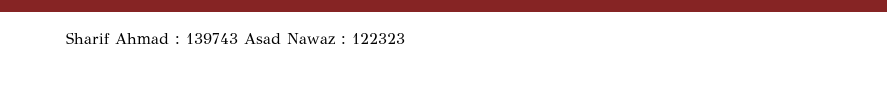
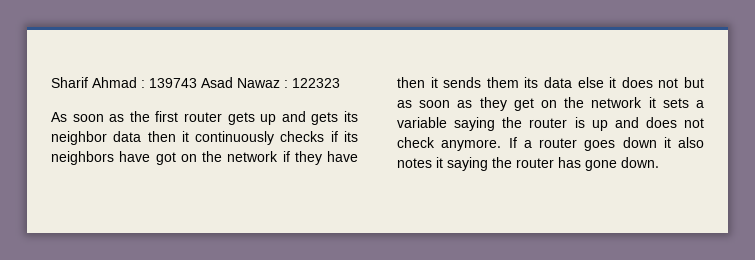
(405, 38) none -> [51,111,358,125] [51,131,358,145] [51,151,358,165] [397,77,704,88] [397,97,704,111] [397,117,704,131] [397,137,704,151] [397,157,659,171] // As soon as the first router gets up and gets its neighbor data then it continuously checks if its neighbors have got on the network if they have then it sends them its data else it does not but as soon as they get on the network it sets a variable saying the router is up and does not check anymore. If a router goes down it also notes it saying the router has gone down.

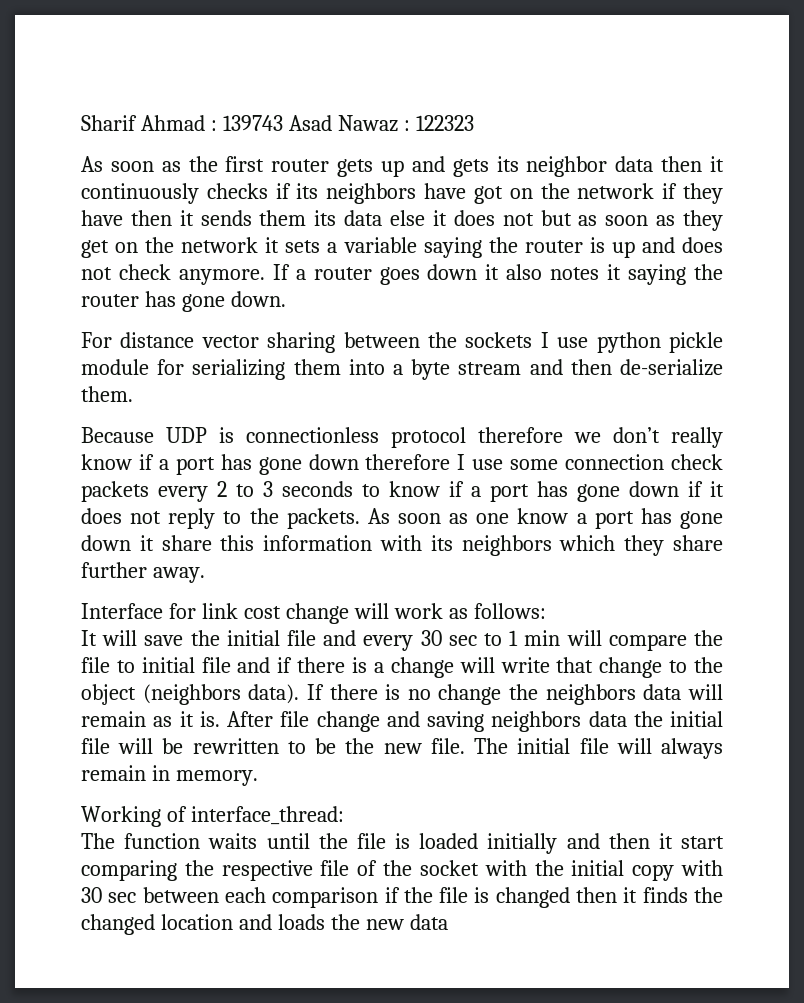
(659, 162) none -> [81,332,723,353] [81,359,723,380] [81,386,133,402] [81,427,723,448] [81,454,724,475] [81,481,724,502] [81,508,723,529] [81,535,723,556] [81,562,205,583] [81,603,546,624] [81,630,723,651] [81,657,724,678] [81,684,723,705] [81,711,723,732] [81,738,723,759] [81,765,258,786] [81,806,344,827] [81,833,724,854] [81,860,723,881] [81,887,723,908] [81,914,448,935] // For distance vector sharing between the sockets I use python pickle module for serializing them into a byte stream and then de-serialize them. // Because UDP is connectionless protocol therefore we don’t really know if a port has gone down therefore I use some connection check packets every 2 to 3 seconds to know if a port has gone down if it does not reply to the packets. As soon as one know a port has gone down it share this information with its neighbors which they share further away. // Interface for link cost change will work as follows: // It will save the initial file and every 30 sec to 1 min will compare the file to initial file and if there is a change will write that change to the object (neighbors data). If there is no change the neighbors data will remain as it is. After file change and saving neighbors data the initial file will be rewritten to be the new file. The initial file will always remain in memory. // Working of interface_thread: // The function waits until the file is loaded initially and then it start comparing the respective file of the socket with the initial copy with 30 sec between each comparison if the file is changed then it finds the changed location and loads the new data

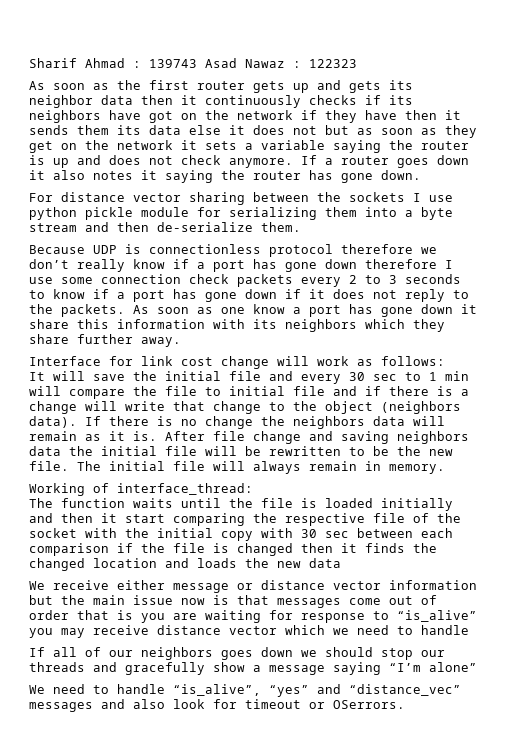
(448, 922) none -> [29,580,477,593] [29,595,437,608] [29,610,477,623] [29,625,469,638] [29,647,445,660] [29,662,477,675] [29,684,461,697] [29,699,405,712] // We receive either message or distance vector information but the main issue now is that messages come out of order that is you are waiting for response to “is_alive” you may receive distance vector which we need to handle // If all of our neighbors goes down we should stop our threads and gracefully show a message saying “I’m alone” // We need to handle “is_alive”, “yes” and “distance_vec” messages and also look for timeout or OSerrors.

